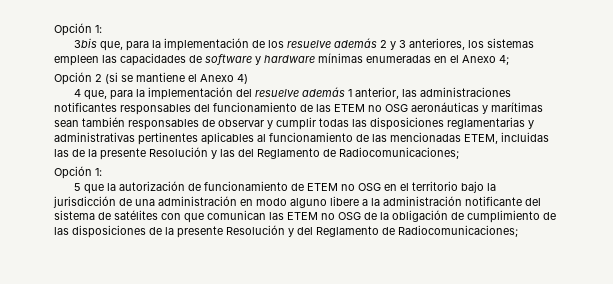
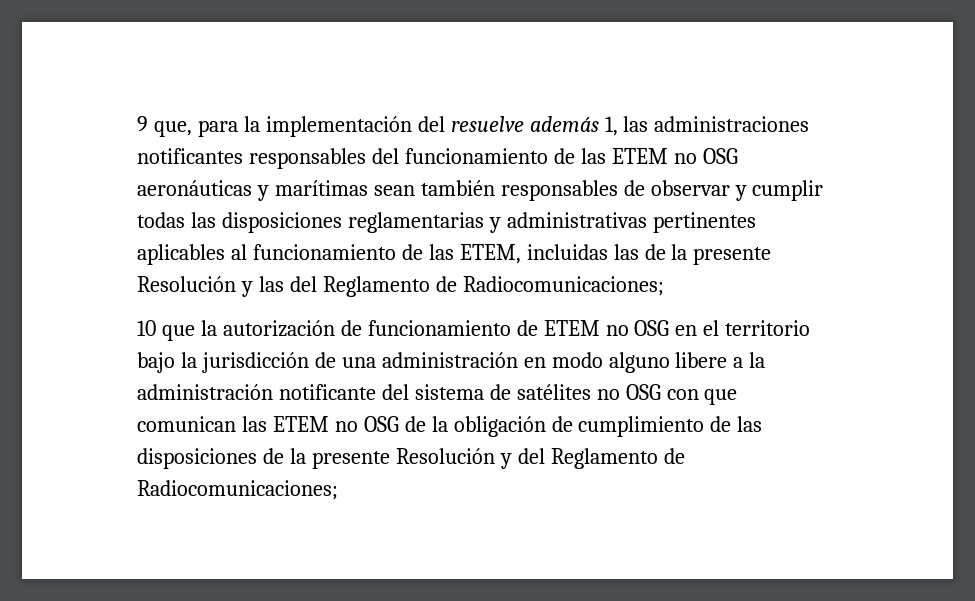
[54,23,102,36] [74,38,535,51] [54,53,509,66] [54,72,248,85] [74,89,82,97] Opción 1: // 3bis que, para la implementación de los resuelve además 2 y 3 anteriores, los sistemas empleen las capacidades de software y hardware mínimas enumeradas en el Anexo 4; // Opción 2 (si se mantiene el Anexo 4) // 4 -> [137,116,148,132] 9
[348,87,400,99] 1 anterior, -> [604,116,618,136] 1,
[390,132,461,142] mencionadas -> (454, 252) none
[54,166,102,179] [74,183,82,191] Opción 1: // 5 -> [137,320,156,336] 10
(158, 215) none -> [596,384,661,400] no OSG

